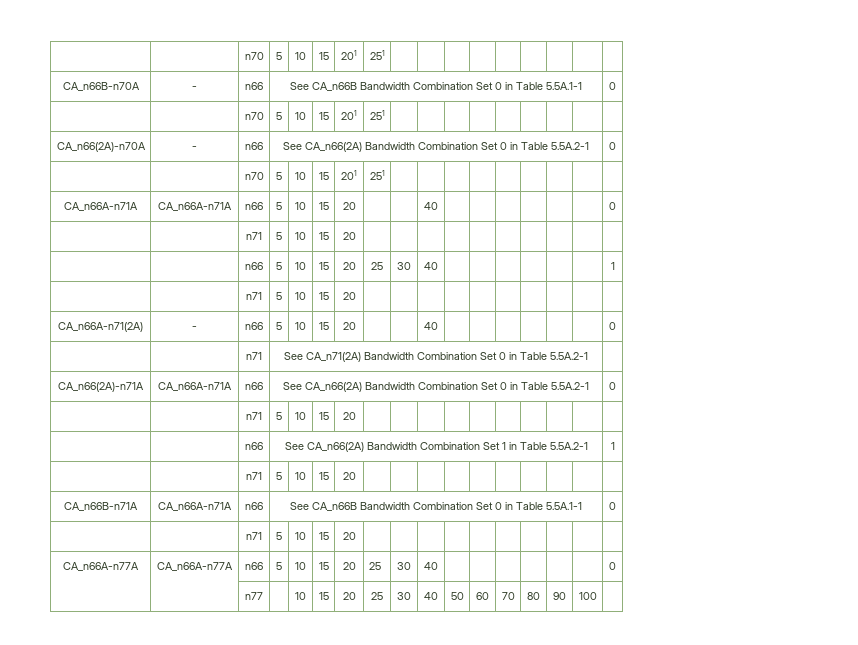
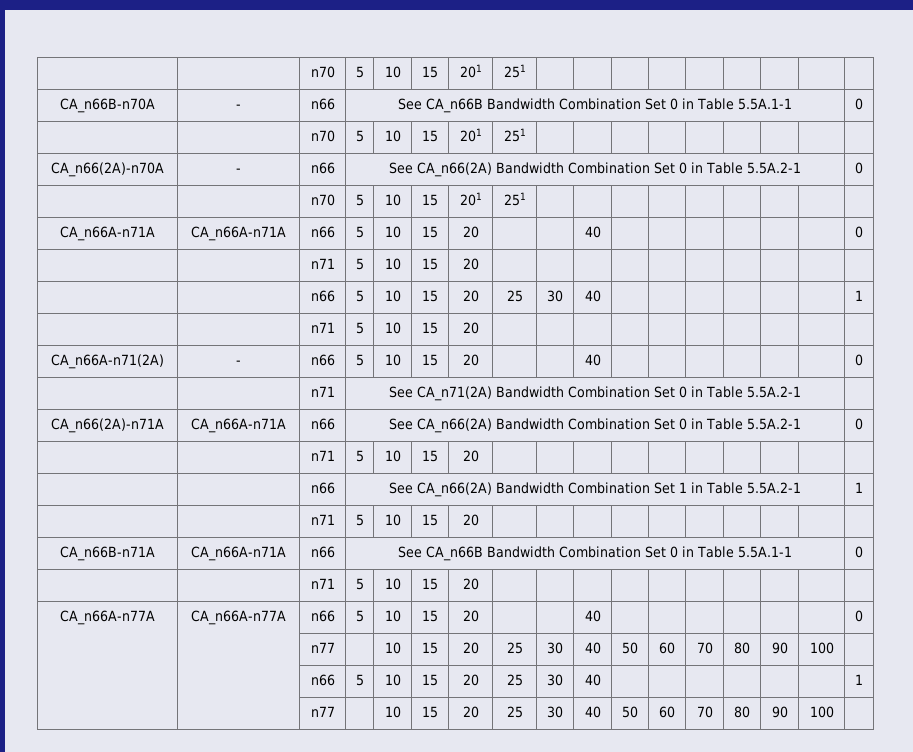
[368,562,381,570] [397,562,411,570] 25 | 30 -> (479, 616) |
(597, 596) none -> [310,674,335,686] [355,674,364,686] [384,674,401,686] [422,674,438,686] [462,674,479,686] [506,674,523,686] [547,674,563,686] [584,674,601,686] [855,674,863,685] [310,706,335,717] [384,706,401,718] [422,706,438,718] [462,706,479,718] [506,706,523,718] [547,706,563,718] [584,706,601,718] [622,706,638,718] [659,706,675,718] [696,706,713,718] [734,706,750,718] [771,706,788,718] [809,706,834,718] // | | n66 | 5 | 10 | 15 | 20 | 25 | 30 | 40 | | | | | | | 1 // | | n77 | | 10 | 15 | 20 | 25 | 30 | 40 | 50 | 60 | 70 | 80 | 90 | 100 |

